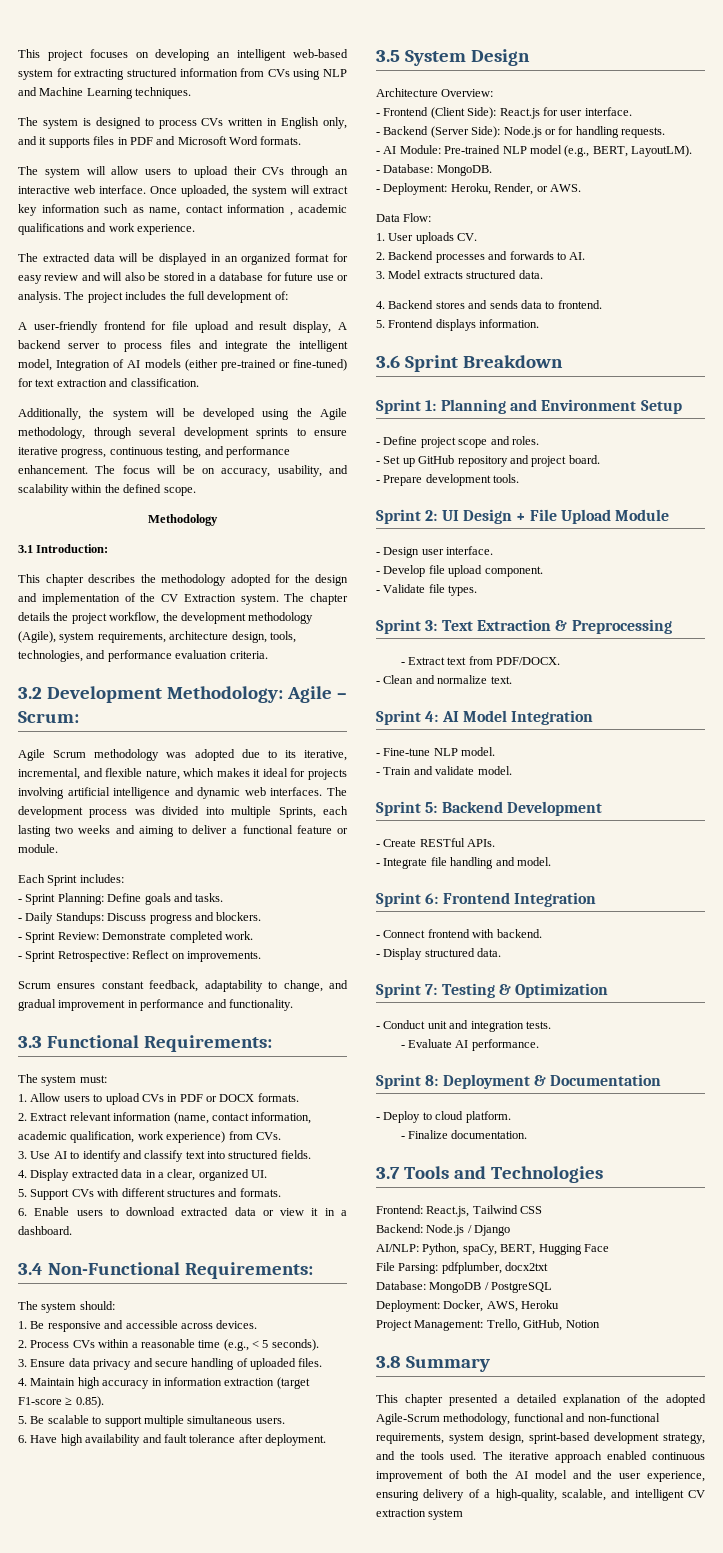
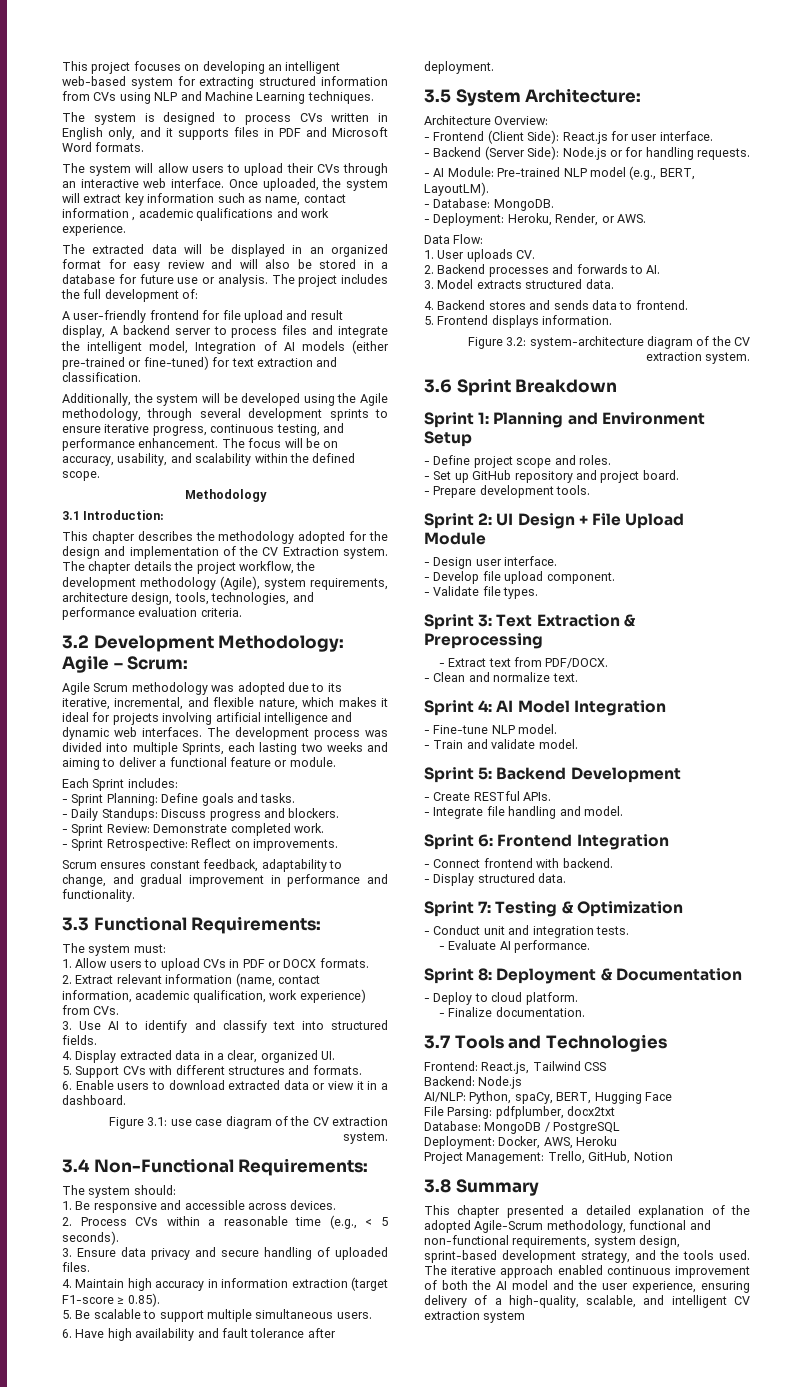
(72, 1230) none -> [109,1116,388,1129] [343,1132,388,1144] // Figure 3.1: use case diagram of the CV extraction system.
[470,49,530,66] Design -> [525,88,642,103] Architecture:
(540, 323) none -> [467,336,750,349] [645,352,750,364] // Figure 3.2: system-architecture diagram of the CV extraction system.
[467,1225,511,1236] / Django -> (523, 1082) none

